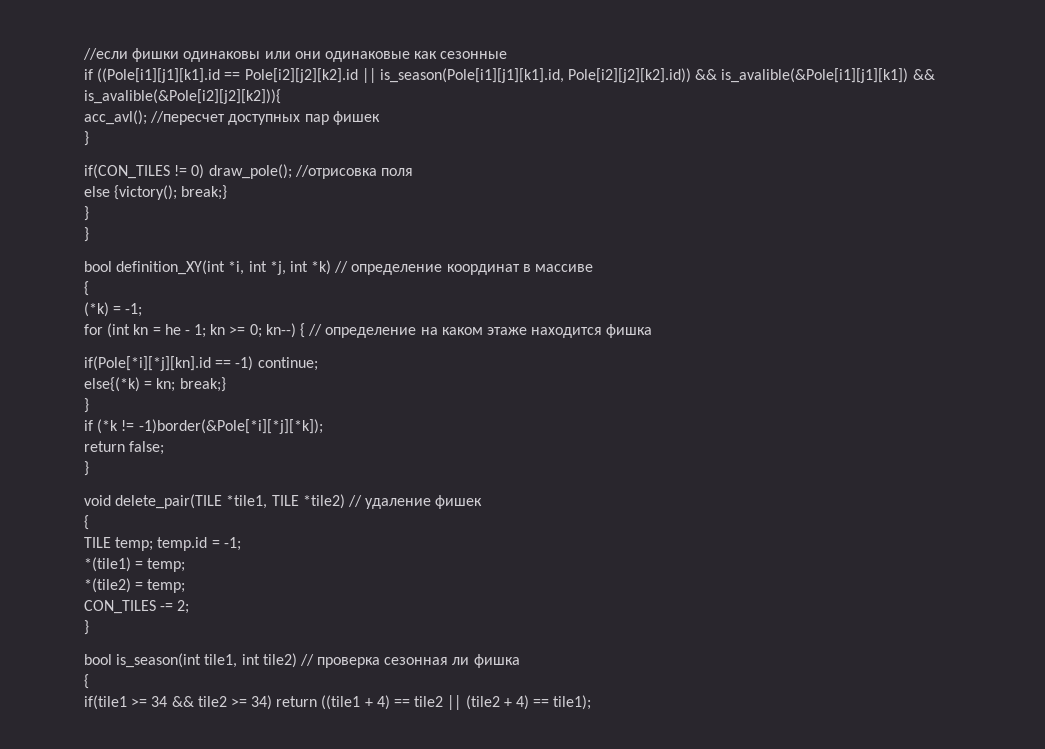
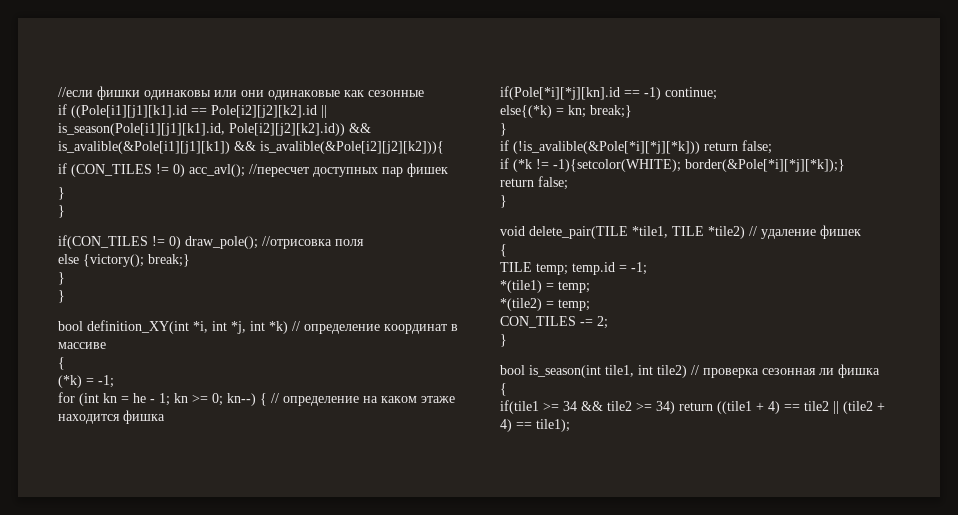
(281, 96) none -> [58,163,185,177] if (CON_TILES != 0)
(89, 138) none -> [58,205,65,218] // }
(89, 405) none -> [500,140,772,154] // if (!is_avalible(&Pole[*i][*j][*k])) return false;
[138,419,323,434] -1)border(&Pole[*i][*j][*k]); -> [553,159,845,172] -1){setcolor(WHITE); border(&Pole[*i][*j][*k]);}

